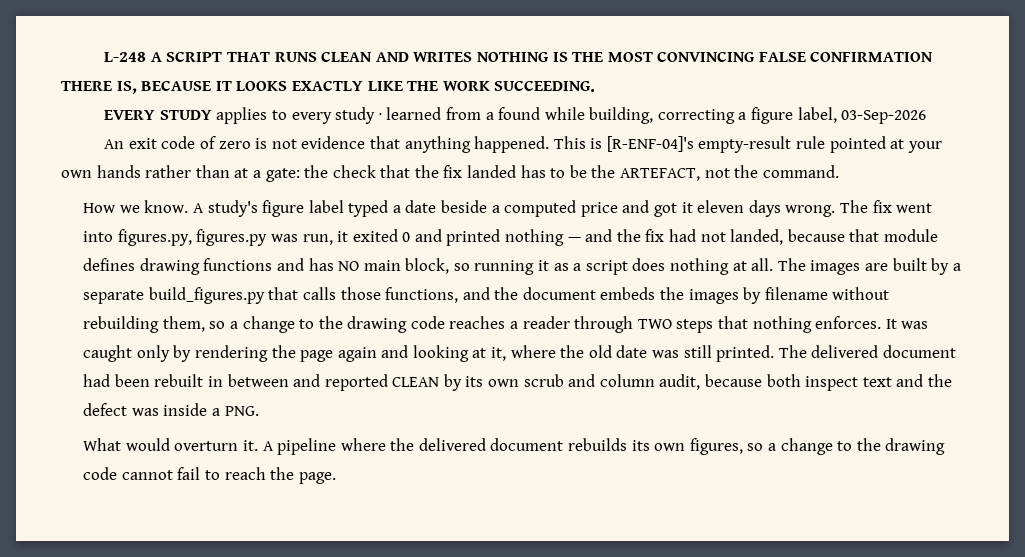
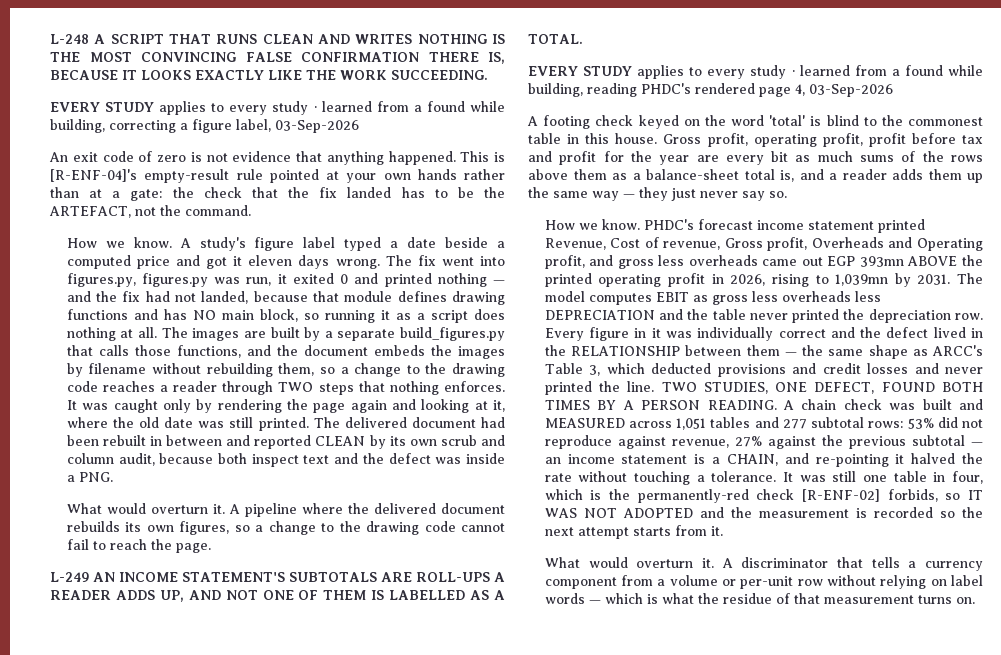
(336, 478) none -> [50,572,505,582] [50,590,506,602] [528,34,583,44] [528,65,983,79] [528,83,893,97] [527,115,983,129] [528,133,984,147] [528,151,984,165] [528,169,983,183] [528,187,787,201] [544,219,925,233] [544,237,983,251] [544,255,983,269] [544,273,983,287] [544,291,881,305] [544,309,984,323] [544,327,983,341] [544,345,983,359] [544,363,983,377] [544,381,983,395] [544,399,983,410] [544,417,983,430] [544,435,984,449] [544,453,983,467] [544,471,983,485] [544,489,984,503] [544,507,983,518] [544,525,723,539] [544,557,983,571] [544,575,983,589] [544,593,975,604] // L-249 AN INCOME STATEMENT'S SUBTOTALS ARE ROLL-UPS A READER ADDS UP, AND NOT ONE OF THEM IS LABELLED AS A TOTAL. // EVERY STUDY applies to every study · learned from a found while building, reading PHDC's rendered page 4, 03-Sep-2026 // A footing check keyed on the word 'total' is blind to the commonest table in this house. Gross profit, operating profit, profit before tax and profit for the year are every bit as much sums of the rows above them as a balance-sheet total is, and a reader adds them up the same way — they just never say so. // How we know. PHDC's forecast income statement printed Revenue, Cost of revenue, Gross profit, Overheads and Operating profit, and gross less overheads came out EGP 393mn ABOVE the printed operating profit in 2026, rising to 1,039mn by 2031. The model computes EBIT as gross less overheads less DEPRECIATION and the table never printed the depreciation row. Every figure in it was individually correct and the defect lived in the RELATIONSHIP between them — the same shape as ARCC's Table 3, which deducted provisions and credit losses and never printed the line. TWO STUDIES, ONE DEFECT, FOUND BOTH TIMES BY A PERSON READING. A chain check was built and MEASURED across 1,051 tables and 277 subtotal rows: 53% did not reproduce against revenue, 27% against the previous subtotal — an income statement is a CHAIN, and re-pointing it halved the rate without touching a tolerance. It was still one table in four, which is the permanently-red check [R-ENF-02] forbids, so IT WAS NOT ADOPTED and the measurement is recorded so the next attempt starts from it. // What would overturn it. A discriminator that tells a currency component from a volume or per-unit row without relying on label words — which is what the residue of that measurement turns on.

